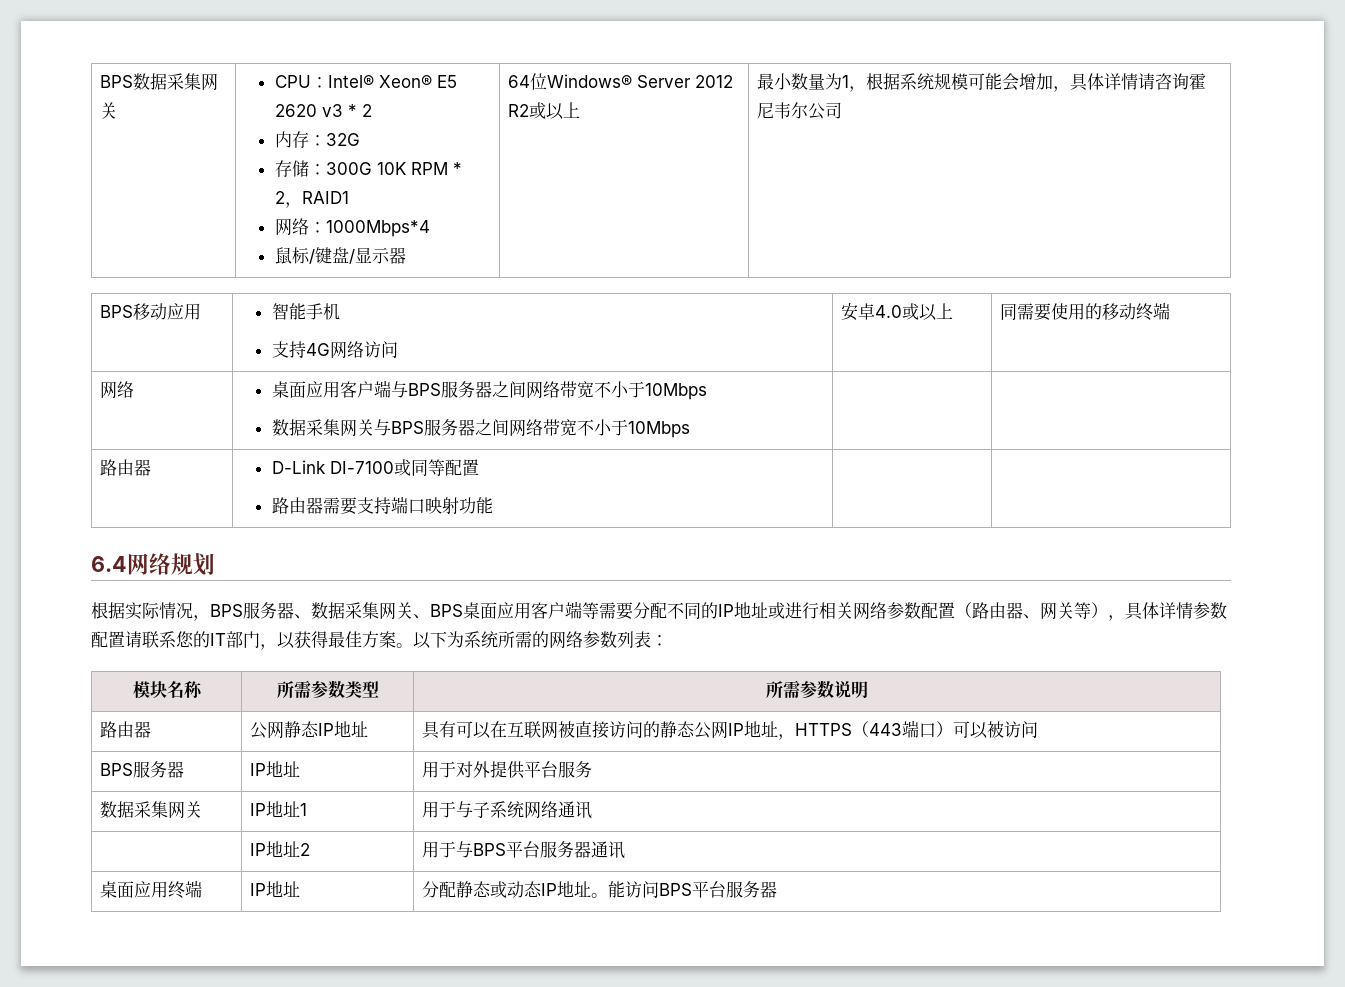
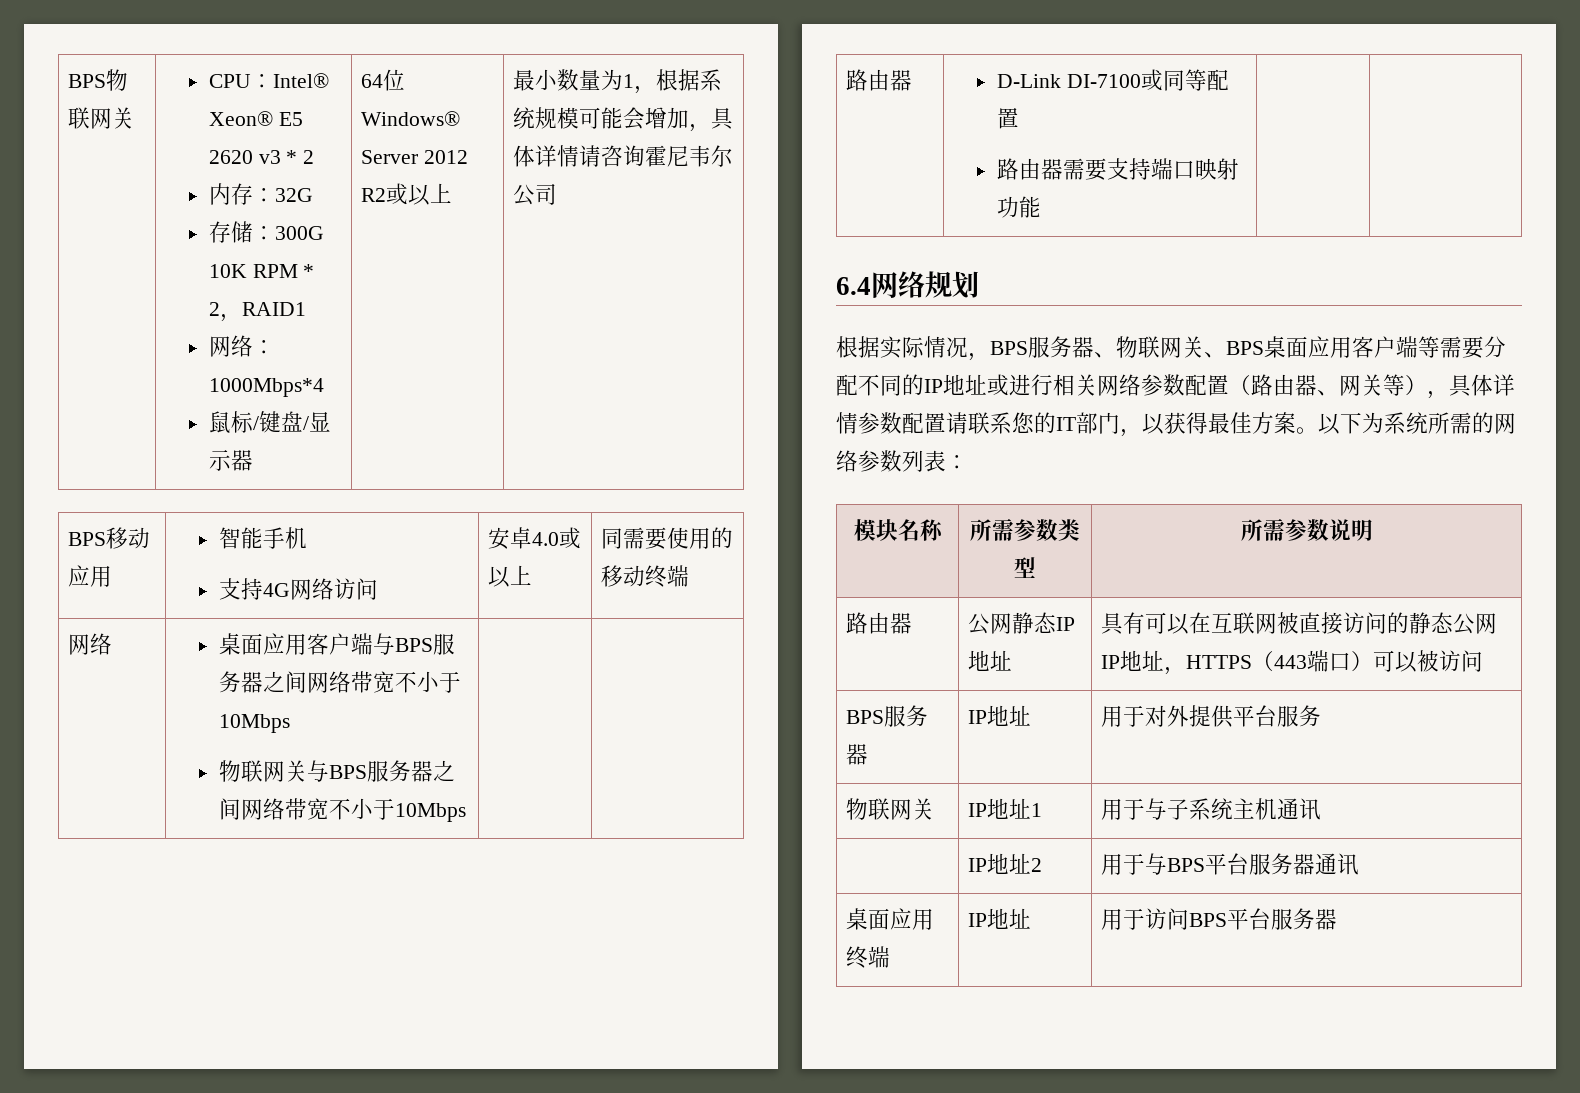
[99,73,201,90] BPS数据采集 -> [68,69,129,91] [68,107,91,129] BPS物联
[271,419,340,436] 数据采集 -> [218,760,263,782] 物联
[311,602,379,619] 数据采集 -> [1116,336,1160,358] 物联
[99,801,168,818] 数据采集 -> [846,798,891,820] 物联
[523,801,558,819] 网络 -> [1233,798,1278,820] 主机
[421,881,625,898] 分配静态或动态IP地址。能 -> [1101,908,1146,930] 用于

